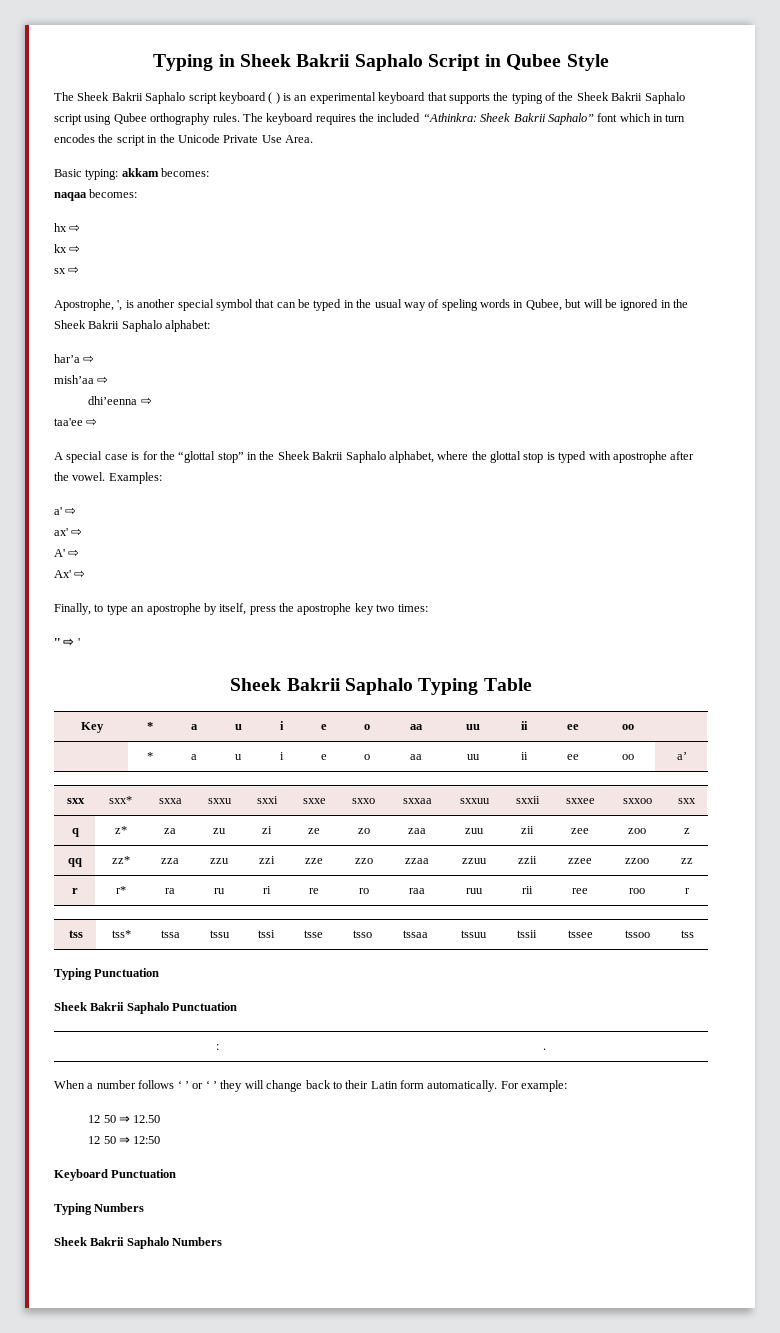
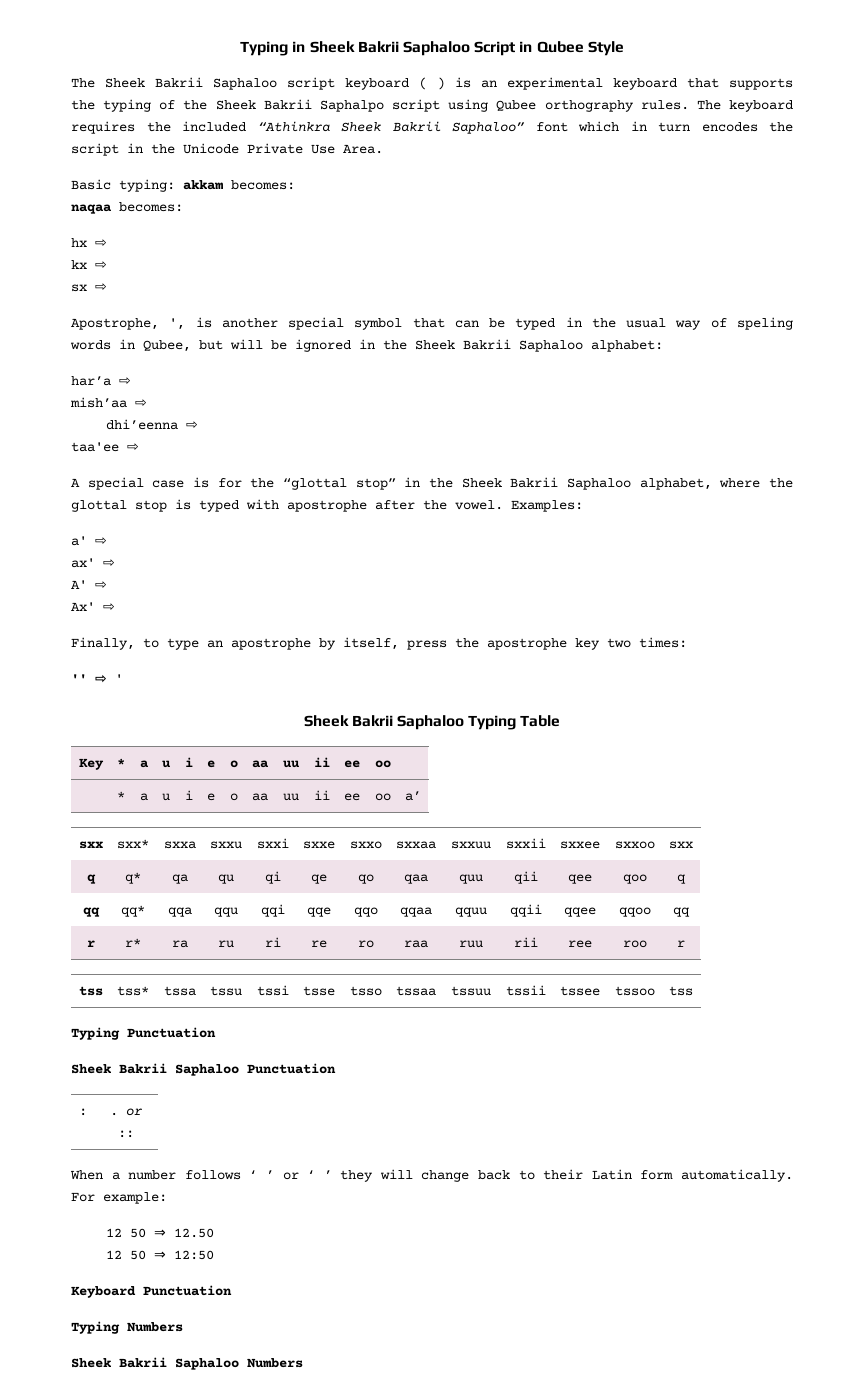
[354,54,423,71] Saphalo -> [403,41,470,56] Saphaloo
[145,92,186,104] Saphalo -> [213,78,277,90] Saphaloo
[644,92,685,104] Saphalo -> [319,100,384,112] Saphalpo
[422,113,594,125] “Athinkra: Sheek Bakrii Saphalo” -> [257,121,525,134] “Athinkra Sheek Bakrii Saphaloo”
[121,320,162,332] Saphalo -> [519,340,583,352] Saphaloo
[345,451,386,463] Saphalo -> [567,478,632,490] Saphaloo
[345,678,413,695] Saphalo -> [397,715,464,730] Saphaloo
[114,826,127,834] [164,828,176,834] [213,828,227,834] [262,826,272,834] [308,828,320,834] [357,828,370,834] [408,828,426,834] [465,828,484,834] [521,826,534,834] [571,828,589,834] [628,828,646,834] [683,828,690,834] [68,858,82,867] [111,856,130,864] [161,858,179,864] [210,858,230,864] [259,856,275,864] [305,858,323,864] [354,858,373,864] [405,858,429,864] [462,858,487,864] [518,856,537,864] [568,858,592,864] [625,858,649,864] [680,858,693,864] z* | za | zu | zi | ze | zo | zaa | zuu | zii | zee | zoo | z // qq | zz* | zza | zzu | zzi | zze | zzo | zzaa | zzuu | zzii | zzee | zzoo | zz -> [125,872,141,884] [171,874,188,884] [218,874,234,884] [264,871,281,884] [311,874,327,884] [357,874,374,884] [404,874,428,884] [459,874,483,884] [513,871,538,884] [568,874,592,884] [622,874,647,884] [676,874,686,884] [82,907,100,917] [121,905,145,917] [167,907,192,917] [214,907,238,917] [260,904,285,917] [307,907,331,917] [353,907,378,917] [400,907,432,917] [455,907,487,917] [509,904,542,917] [564,907,596,917] [618,907,651,917] [672,907,690,917] q* | qa | qu | qi | qe | qo | qaa | quu | qii | qee | qoo | q // qq | qq* | qqa | qqu | qqi | qqe | qqo | qqaa | qquu | qqii | qqee | qqoo | qq
[126,1002,169,1014] Saphalo -> [175,1064,239,1076] Saphaloo
(546, 1049) none -> [125,1108,143,1116] [117,1130,134,1138] or ::
[126,1237,169,1249] Saphalo -> [175,1358,239,1370] Saphaloo

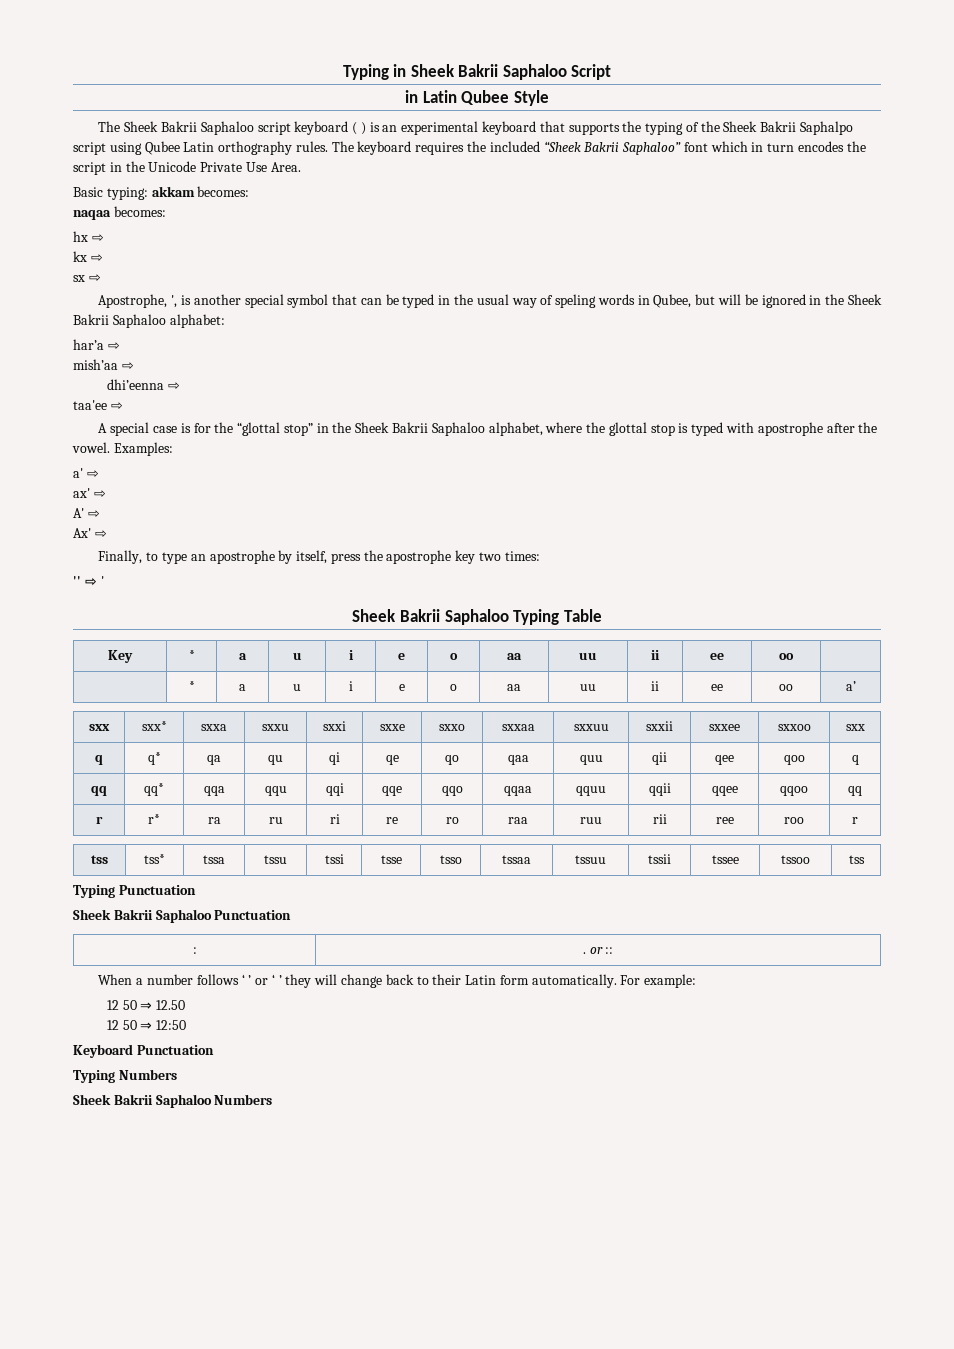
[519,41,533,52] in -> [405,90,457,103] // in Latin
(537, 105) none -> [183,142,215,152] Latin
[257,121,382,132] “Athinkra Sheek -> [543,141,581,152] “Sheek

